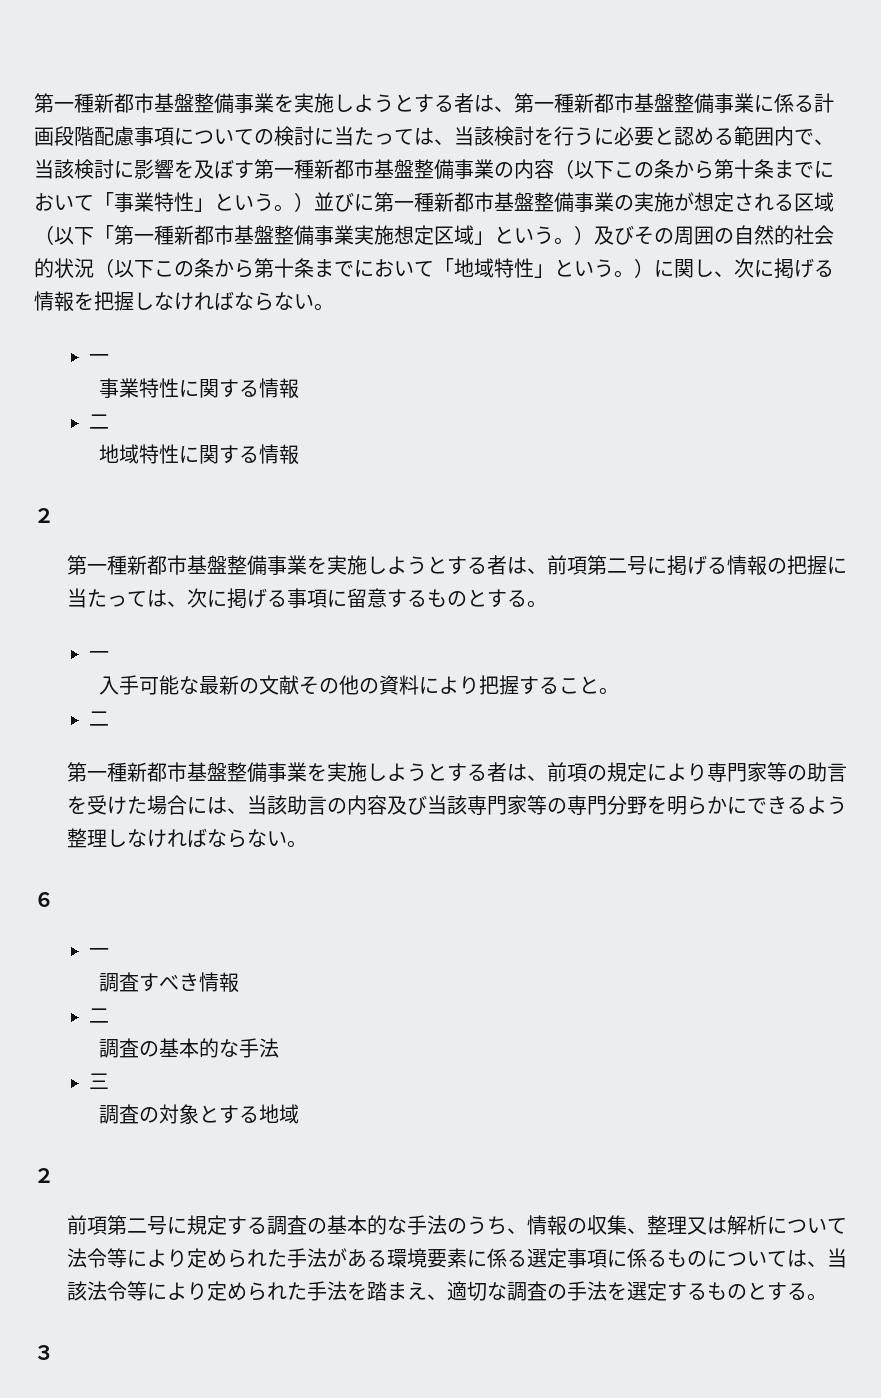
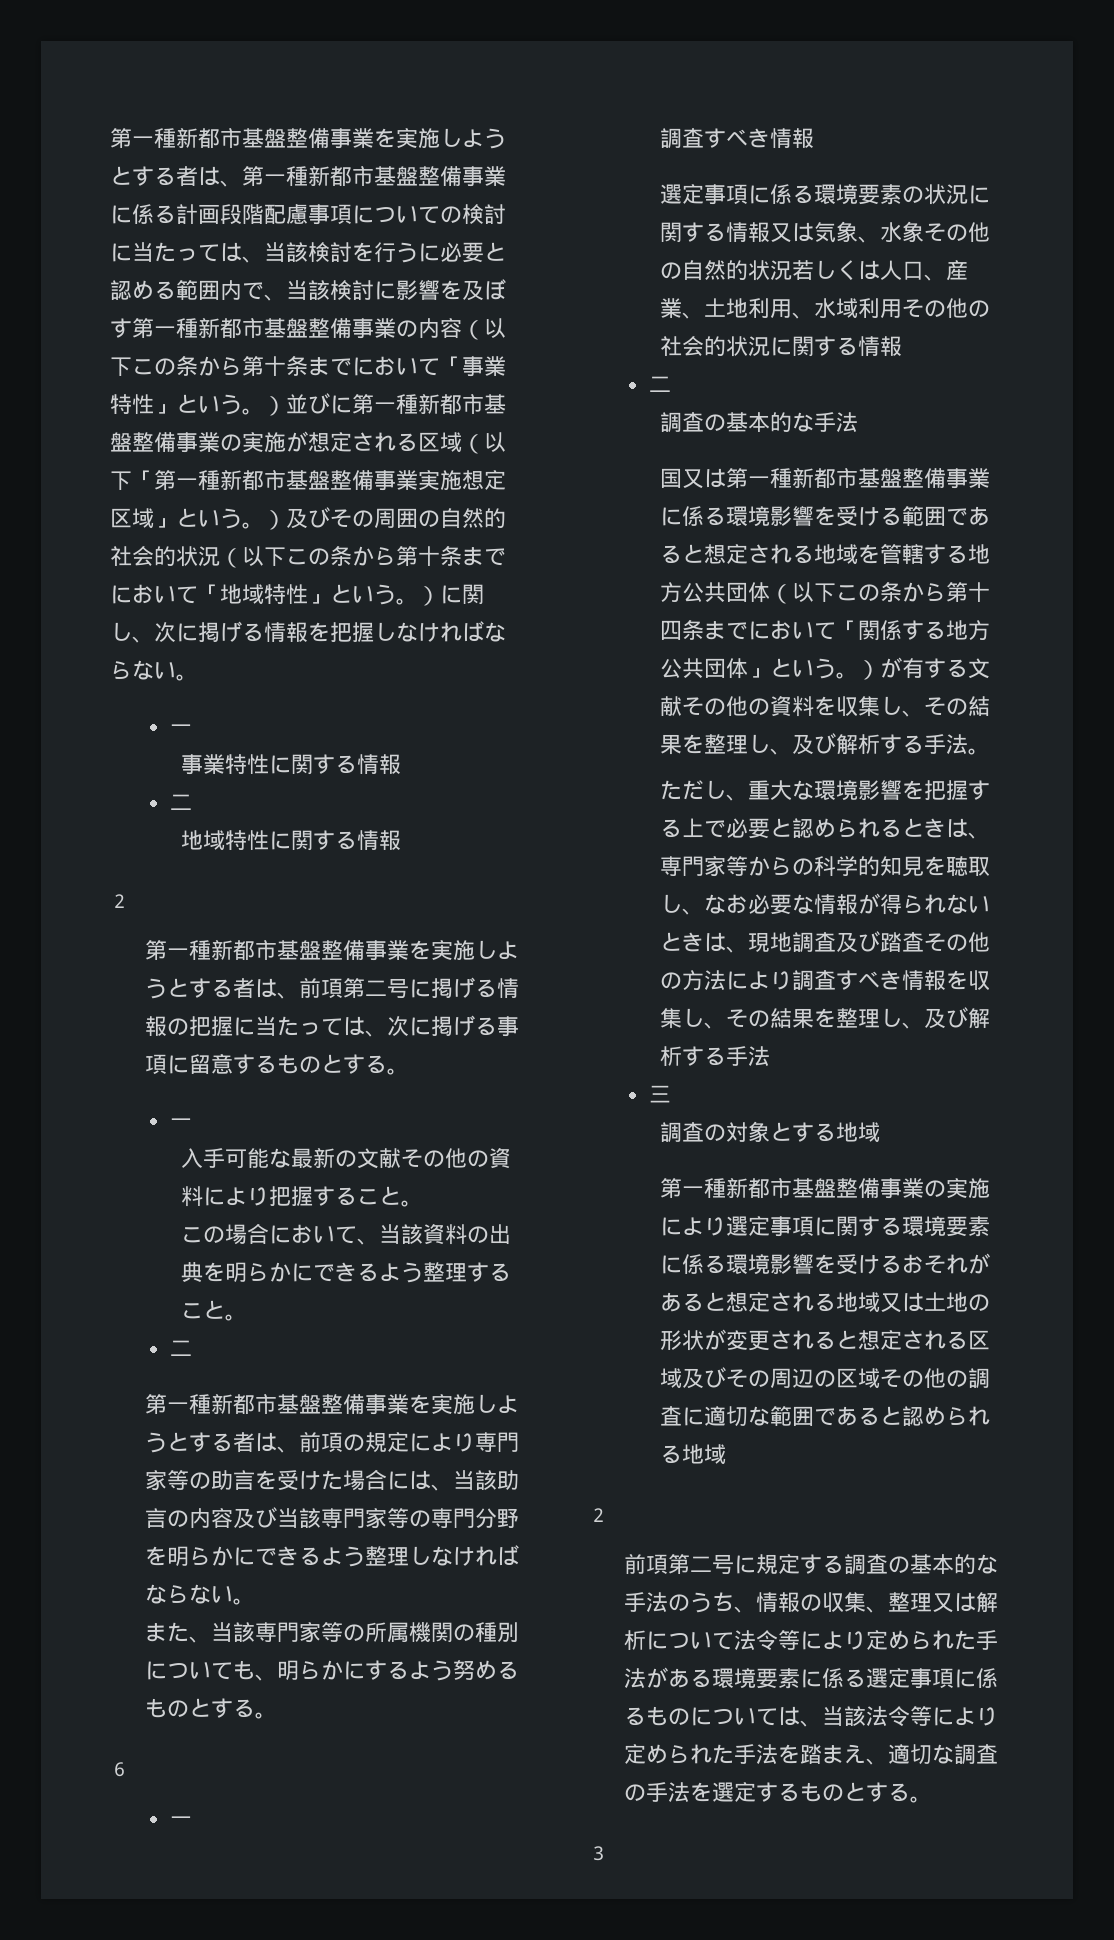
(620, 691) none -> [180,1223,511,1245] [180,1262,511,1283] [180,1300,247,1321] // この場合において、当該資料の出典を明らかにできるよう整理すること。
(307, 844) none -> [145,1622,520,1643] [145,1660,520,1681] [145,1698,278,1719] // また、当該専門家等の所属機関の種別についても、明らかにするよう努めるものとする。
(240, 982) none -> [659,184,990,205] [659,221,990,243] [659,259,968,281] [659,298,990,319] [659,336,902,357] // 選定事項に係る環境要素の状況に関する情報又は気象、水象その他の自然的状況若しくは人口、産業、土地利用、水域利用その他の社会的状況に関する情報
(280, 1048) none -> [659,468,990,489] [659,505,990,527] [659,544,990,565] [659,582,990,604] [659,620,990,641] [659,657,990,680] [659,696,990,717] [659,733,990,755] [659,779,990,801] [659,818,990,839] [659,856,990,877] [659,893,990,915] [659,931,990,953] [659,970,990,991] [659,1007,990,1029] [659,1046,770,1066] // 国又は第一種新都市基盤整備事業に係る環境影響を受ける範囲であると想定される地域を管轄する地方公共団体（以下この条から第十四条までにおいて「関係する地方公共団体」という。）が有する文献その他の資料を収集し、その結果を整理し、及び解析する手法。 // ただし、重大な環境影響を把握する上で必要と認められるときは、専門家等からの科学的知見を聴取し、なお必要な情報が得られないときは、現地調査及び踏査その他の方法により調査すべき情報を収集し、その結果を整理し、及び解析する手法
(300, 1114) none -> [659,1178,990,1199] [659,1216,990,1237] [659,1253,990,1275] [659,1292,990,1313] [659,1329,990,1351] [659,1367,990,1389] [659,1405,990,1427] [659,1444,726,1465] // 第一種新都市基盤整備事業の実施により選定事項に関する環境要素に係る環境影響を受けるおそれがあると想定される地域又は土地の形状が変更されると想定される区域及びその周辺の区域その他の調査に適切な範囲であると認められる地域

